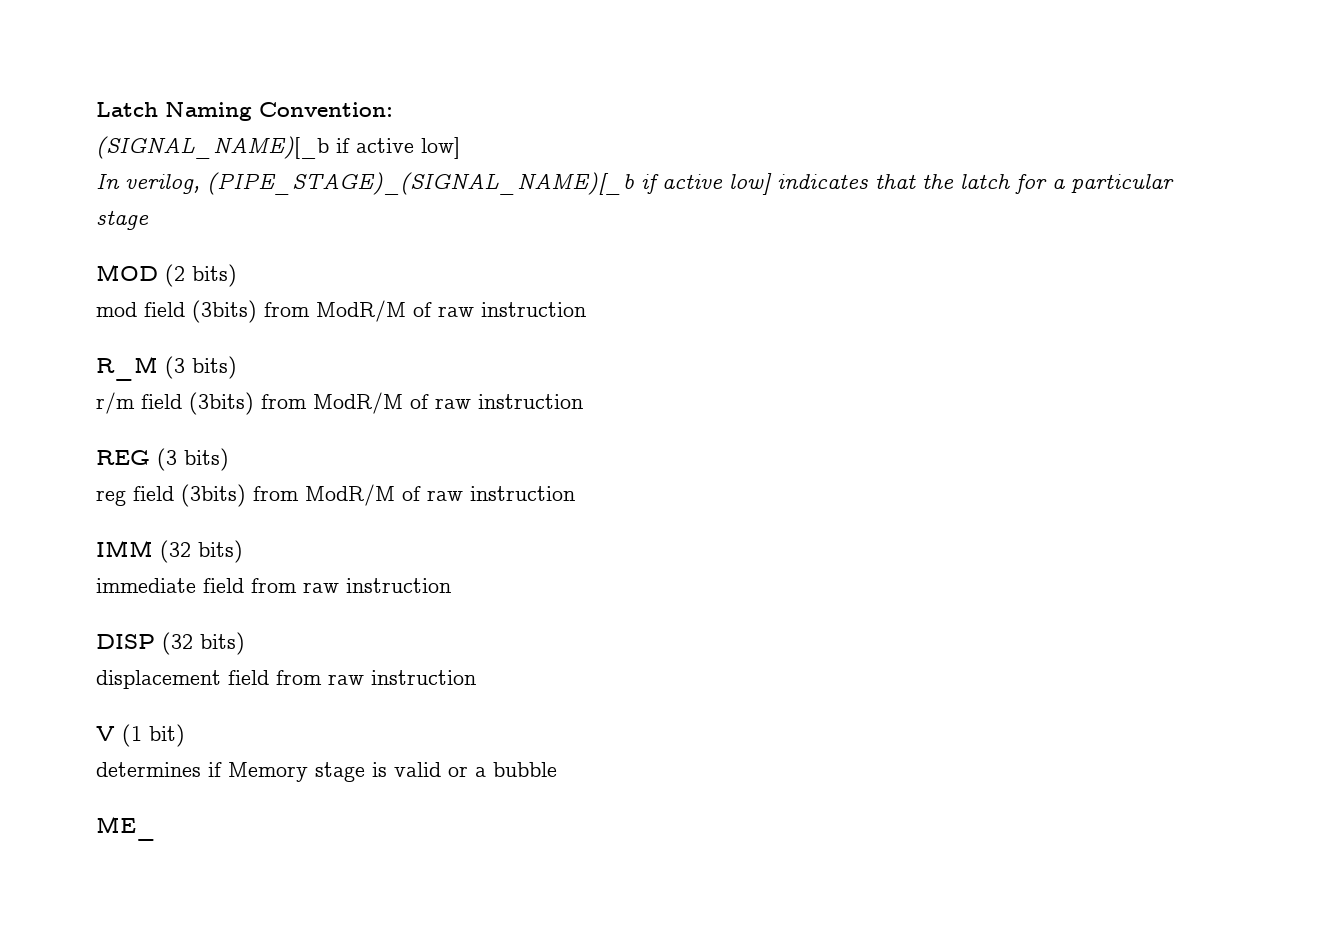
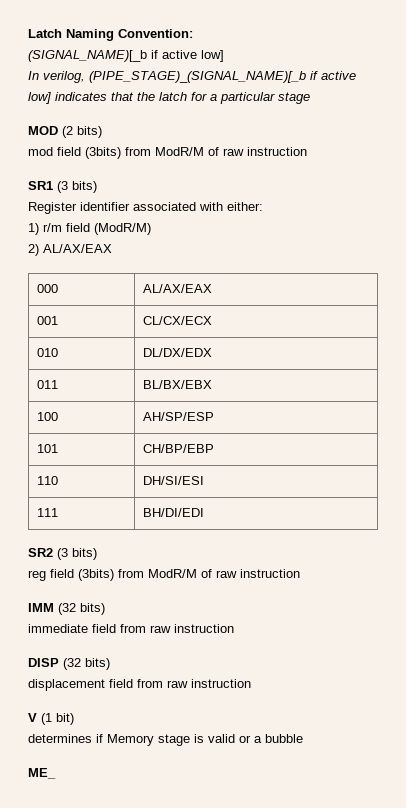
[96,356,237,381] [96,392,583,415] [96,450,150,465] R_M (3 bits) // r/m field (3bits) from ModR/M of raw instruction // REG -> [28,181,97,193] [28,202,263,214] [28,223,151,235] [28,244,112,256] [36,284,58,293] [142,284,212,293] [36,316,58,325] [142,316,212,325] [36,348,58,357] [142,348,212,357] [36,380,58,389] [142,380,212,389] [36,412,58,421] [142,412,214,421] [36,444,58,453] [142,444,214,453] [36,476,58,485] [142,476,204,485] [36,508,58,517] [142,508,204,517] [28,548,53,557] SR1 (3 bits) // Register identifier associated with either: // 1) r/m field (ModR/M) // 2) AL/AX/EAX // 000 | AL/AX/EAX // 001 | CL/CX/ECX // 010 | DL/DX/EDX // 011 | BL/BX/EBX // 100 | AH/SP/ESP // 101 | CH/BP/EBP // 110 | DH/SI/ESI // 111 | BH/DI/EDI // SR2

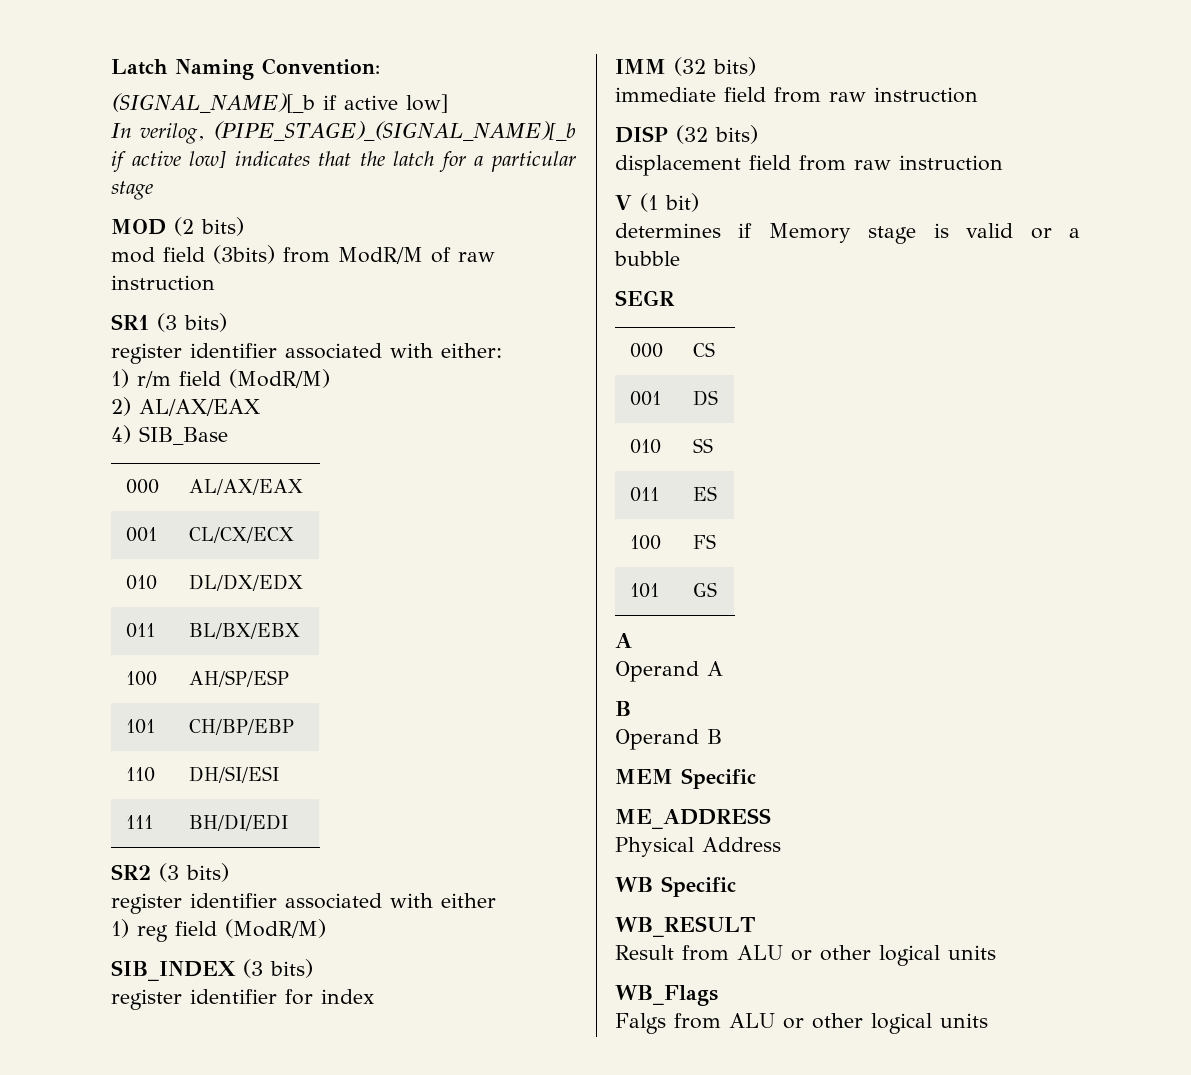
[28,202,77,214] Register -> [111,343,182,364] register
(112, 248) none -> [111,425,228,445] // 4) SIB_Base
[28,569,300,581] reg field (3bits) from ModR/M of raw instruction -> [111,893,496,914] [111,919,326,942] [111,959,313,981] [111,989,374,1010] register identifier associated with either // 1) reg field (ModR/M) // SIB_INDEX (3 bits) // register identifier for index
[28,768,56,779] ME_ -> [615,290,675,306] [629,343,663,358] [692,342,715,357] [629,391,661,406] [692,390,718,406] [629,439,661,454] [692,438,713,453] [629,487,659,502] [692,486,717,501] [629,535,661,550] [692,534,716,549] [629,583,659,598] [692,582,717,597] [615,633,632,648] [615,661,723,682] [615,701,631,716] [615,729,722,750] [615,768,756,789] [615,808,771,829] [615,837,781,857] [615,876,736,897] [615,916,755,937] [615,945,996,966] [615,985,718,1006] [615,1013,988,1034] SEGR // 000 | CS // 001 | DS // 010 | SS // 011 | ES // 100 | FS // 101 | GS // A // Operand A // B // Operand B // MEM Specific // ME_ADDRESS // Physical Address // WB Specific // WB_RESULT // Result from ALU or other logical units // WB_Flags // Falgs from ALU or other logical units

